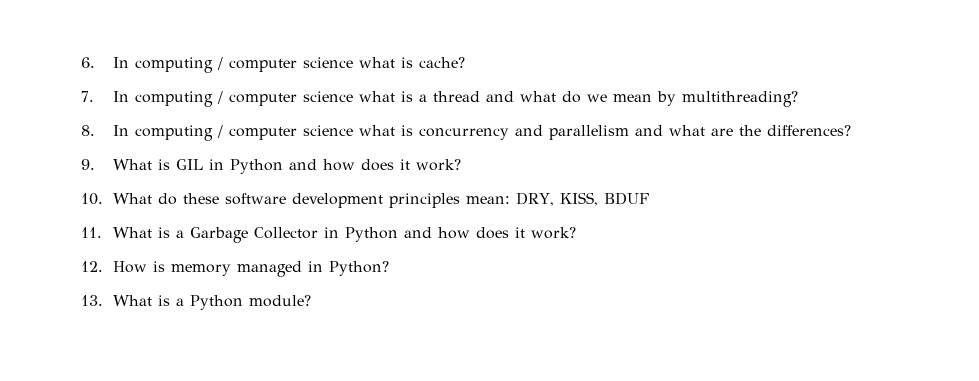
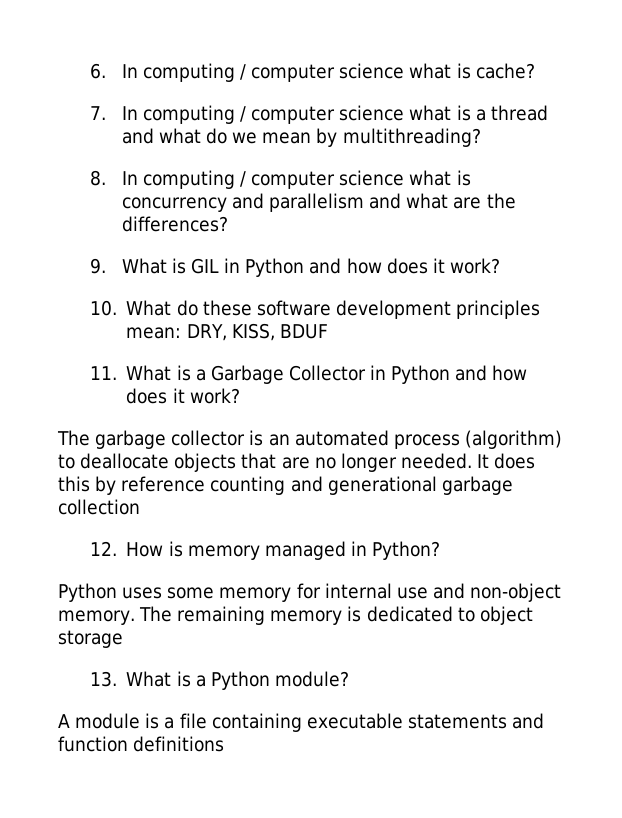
(576, 233) none -> [57,430,562,449] [58,453,536,472] [58,476,513,495] [58,499,140,515] // The garbage collector is an automated process (algorithm) to deallocate objects that are no longer needed. It does this by reference counting and generational garbage collection
(389, 268) none -> [58,583,562,602] [58,606,533,625] [58,630,123,648] // Python uses some memory for internal use and non-object memory. The remaining memory is dedicated to object storage
(311, 301) none -> [58,713,545,732] [58,736,225,752] // A module is a file containing executable statements and function definitions

